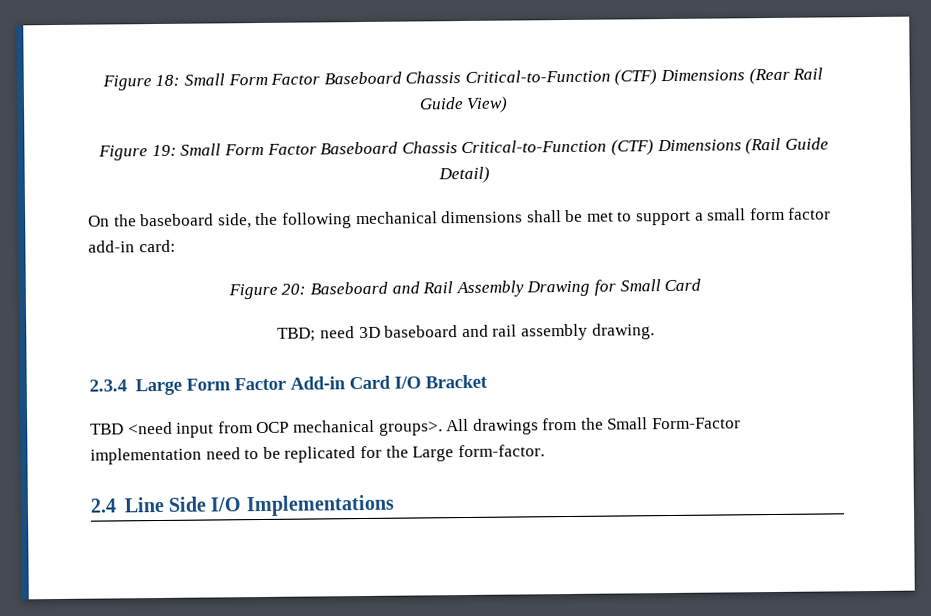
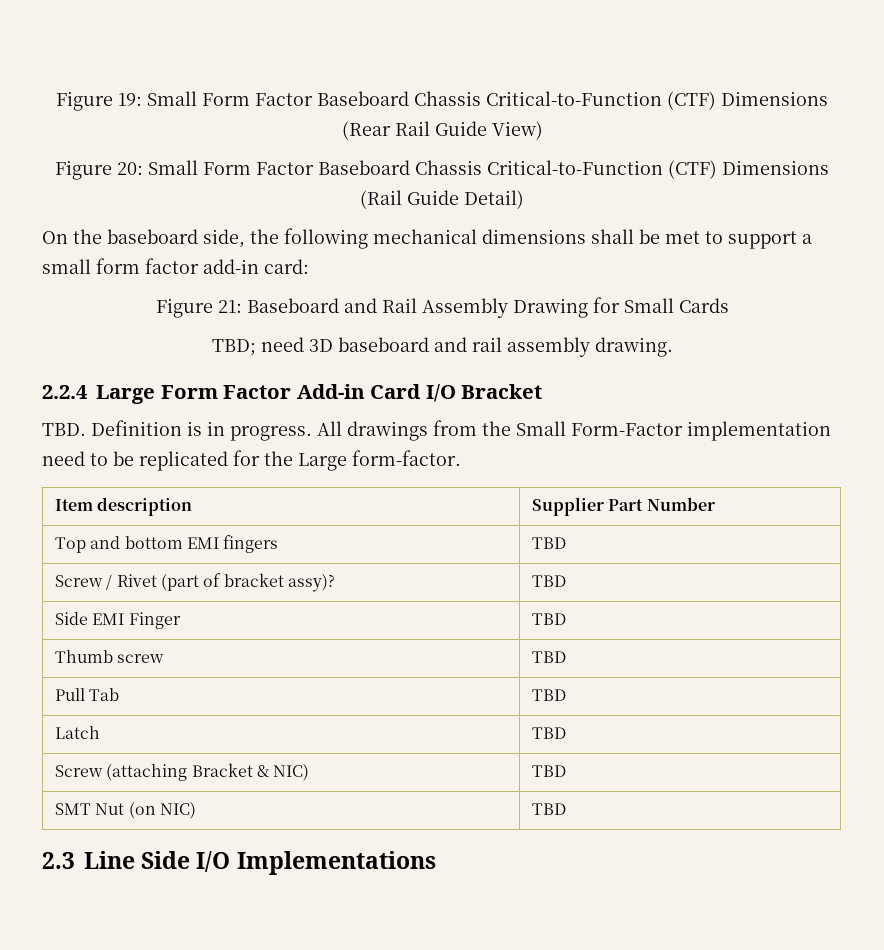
[101,74,181,91] Figure 18: -> [56,91,142,111] Figure 19:
[151,144,177,157] 19: -> [117,162,143,175] 20:
[281,283,307,295] 20: -> [217,300,242,313] 21:
[664,278,702,292] Card -> [678,298,729,313] Cards
[89,379,127,392] 2.3.4 -> [42,385,88,399] 2.2.4
[90,419,443,438] TBD <need input from OCP mechanical groups>. -> [42,420,312,441] TBD. Definition is in progress.
[90,498,116,513] // 2.4 -> [54,497,193,516] [531,497,715,516] [54,535,279,553] [531,537,566,549] [54,573,335,592] [531,575,566,587] [54,612,181,629] [531,613,566,625] [54,650,165,663] [531,651,566,663] [54,688,120,701] [531,689,566,701] [54,726,100,739] [531,727,566,739] [54,763,310,781] [531,765,566,777] [54,802,196,819] [531,803,566,815] [42,852,75,869] // Item description | Supplier Part Number // Top and bottom EMI fingers | TBD // Screw / Rivet (part of bracket assy)? | TBD // Side EMI Finger | TBD // Thumb screw | TBD // Pull Tab | TBD // Latch | TBD // Screw (attaching Bracket & NIC) | TBD // SMT Nut (on NIC) | TBD // 2.3

